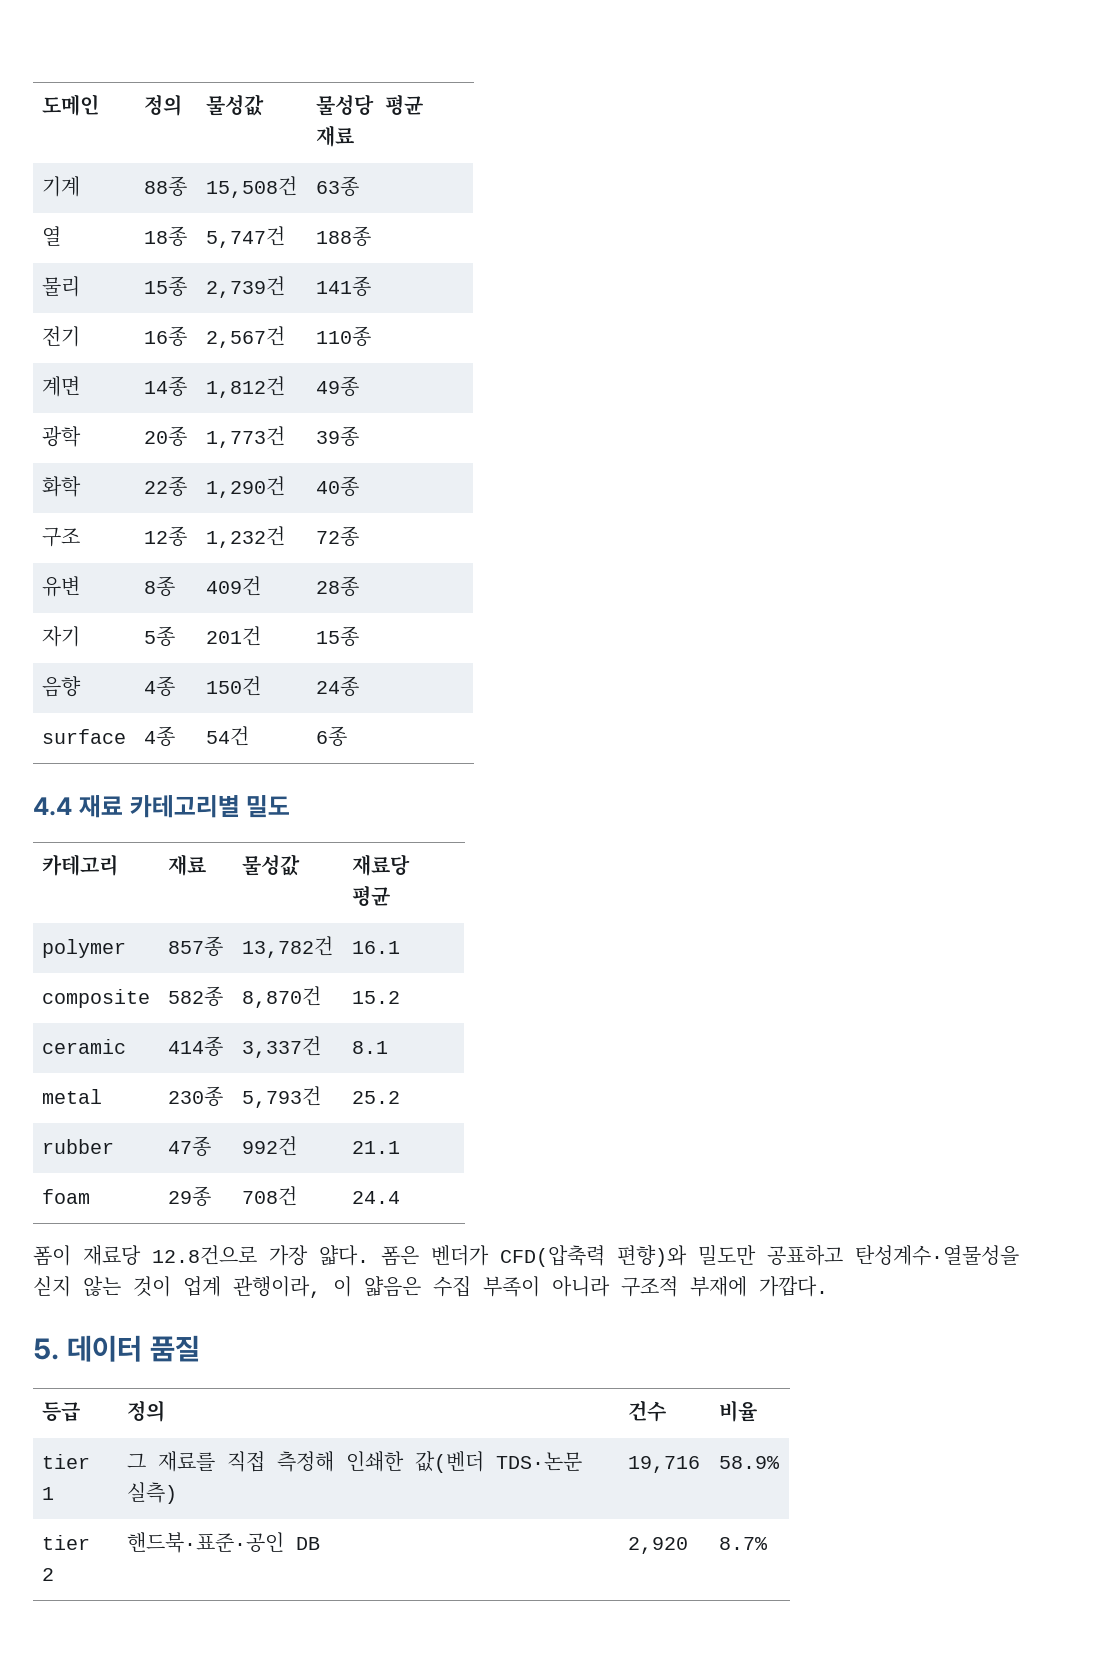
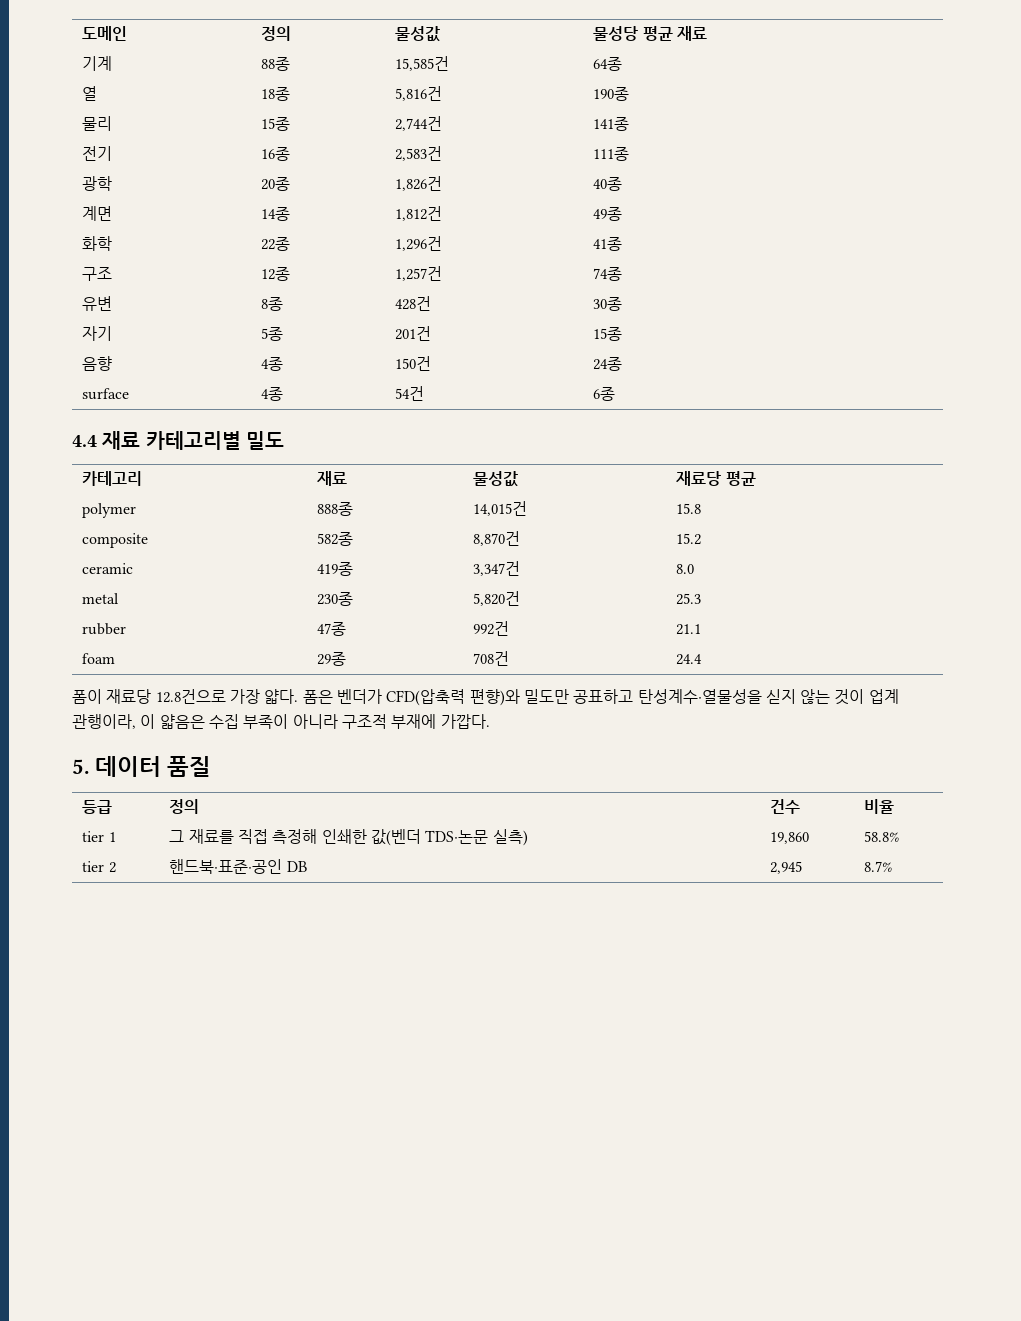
[205,176,297,198] [315,176,359,197] 15,508건 | 63종 -> [395,56,450,71] [593,57,623,71] 15,585건 | 64종
[205,226,285,248] [315,226,371,247] 5,747건 | 188종 -> [395,86,443,101] [593,87,630,101] 5,816건 | 190종
[205,276,285,298] 2,739건 -> [395,116,443,131] 2,744건
[205,326,285,348] [315,326,371,347] 2,567건 | 110종 -> [395,146,443,161] [593,147,630,161] [82,176,113,191] [261,177,291,191] [395,176,443,191] [593,177,623,191] 2,583건 | 111종 // 광학 | 20종 | 1,826건 | 40종
[41,426,81,447] [143,426,187,447] [205,426,285,448] [315,426,359,447] // 광학 | 20종 | 1,773건 | 39종 -> (623, 214) none
[205,476,285,498] [315,476,359,497] 1,290건 | 40종 -> [395,236,443,251] [593,237,623,251] 1,296건 | 41종
[205,526,285,548] [315,526,359,547] 1,232건 | 72종 -> [395,266,443,281] [593,267,623,281] 1,257건 | 74종
[205,576,261,596] [315,576,359,597] 409건 | 28종 -> [395,296,432,311] [593,297,623,311] 428건 | 30종
[167,936,223,957] [241,936,333,958] [351,941,400,954] 857종 | 13,782건 | 16.1 -> [317,502,354,516] [473,501,528,516] [676,503,702,514] 888종 | 14,015건 | 15.8
[167,1036,223,1057] [241,1036,321,1058] [351,1041,388,1054] 414종 | 3,337건 | 8.1 -> [317,562,354,576] [473,561,521,576] [676,564,695,574] 419종 | 3,347건 | 8.0
[241,1086,321,1108] [351,1091,400,1104] 5,793건 | 25.2 -> [473,591,521,606] [676,593,702,605] 5,820건 | 25.3
[627,1456,700,1473] [718,1456,780,1469] 19,716 | 58.9% -> [770,832,810,844] [864,831,900,842] 19,860 | 58.8%
[627,1537,688,1554] 2,920 -> [770,861,803,874] 2,945

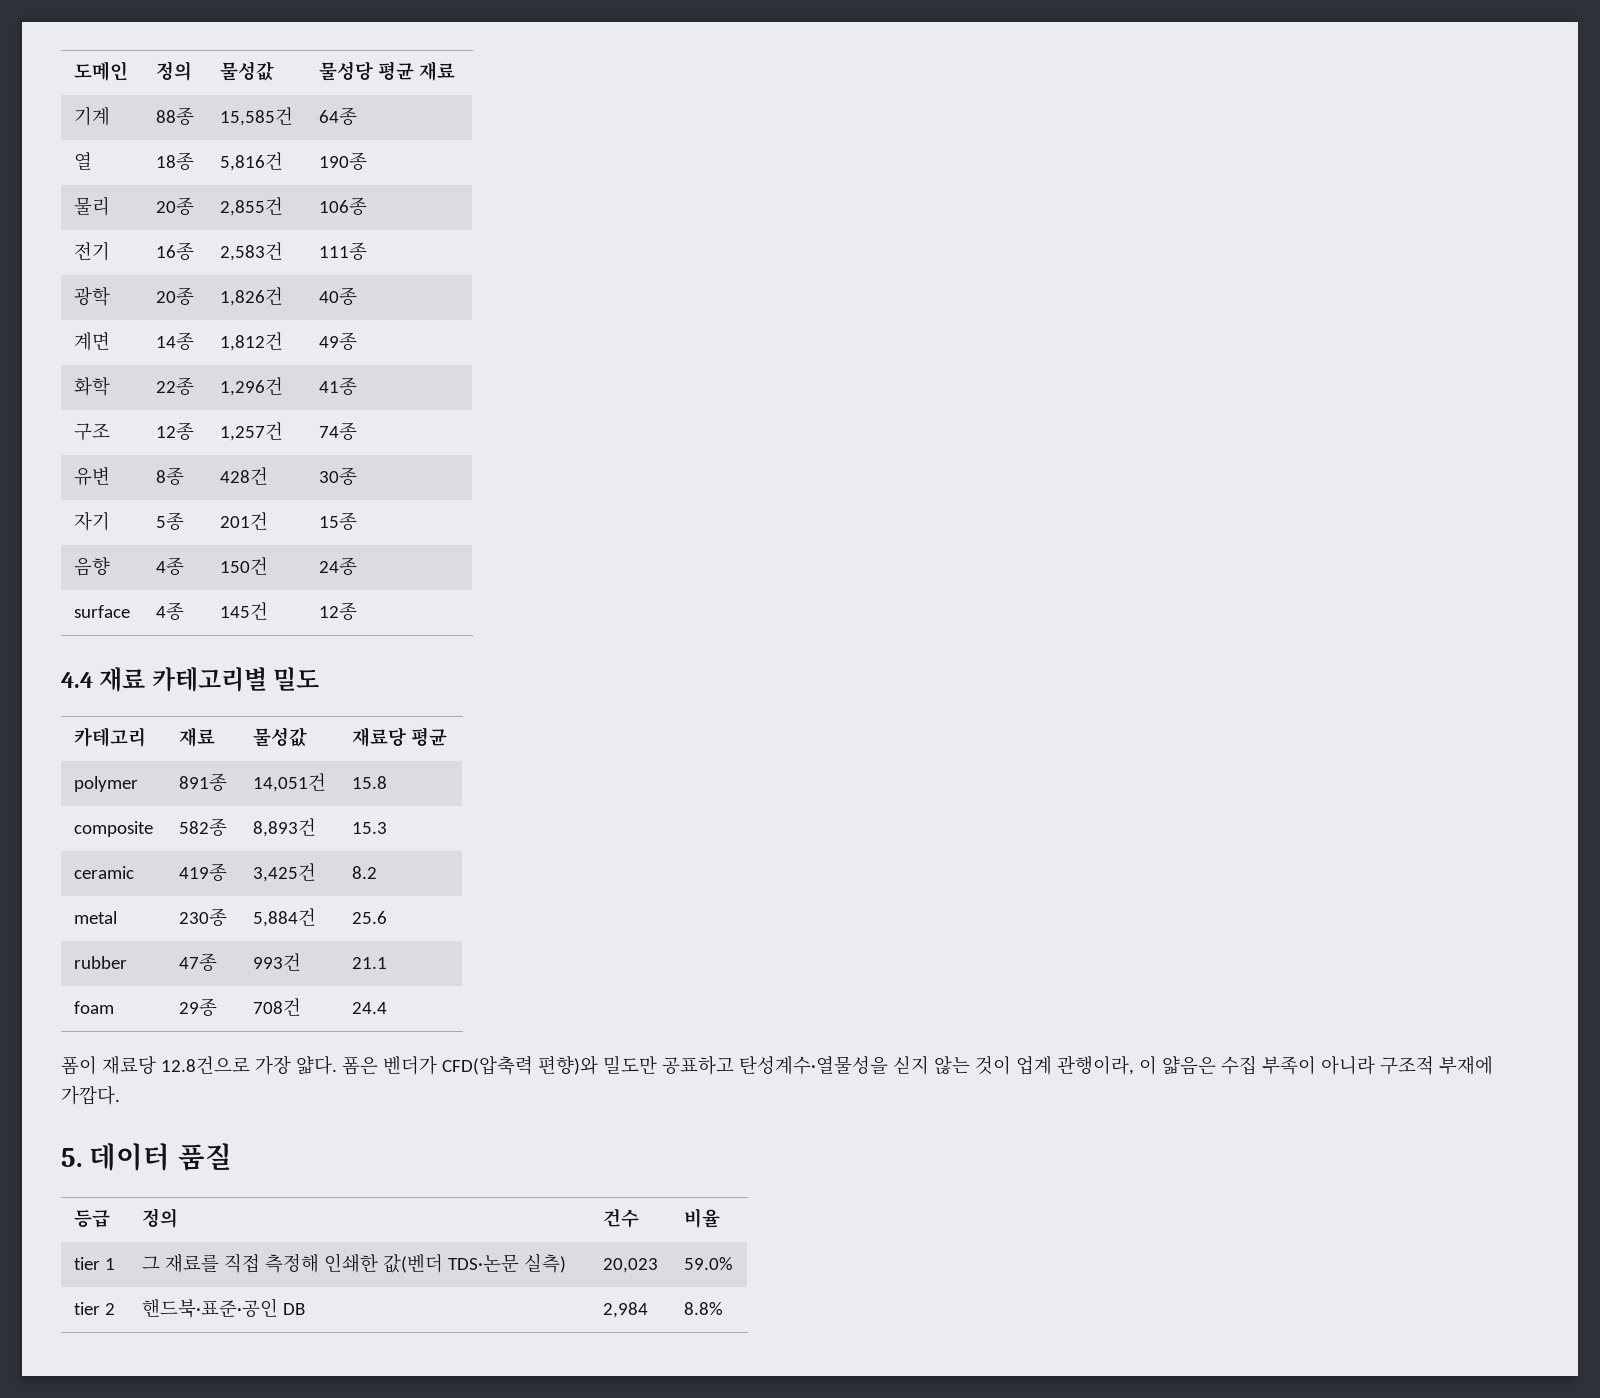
[261,117,291,131] [395,116,443,131] [593,117,630,131] 15종 | 2,744건 | 141종 -> [155,197,194,215] [219,197,283,216] [318,197,367,215] 20종 | 2,855건 | 106종
[395,386,425,401] [593,387,616,401] 54건 | 6종 -> [219,602,268,620] [318,602,357,620] 145건 | 12종
[317,502,354,516] [473,501,528,516] 888종 | 14,015건 -> [178,773,227,791] [252,773,326,792] 891종 | 14,051건
[473,531,521,546] [676,533,702,545] 8,870건 | 15.2 -> [252,818,316,837] [351,822,387,834] 8,893건 | 15.3
[473,561,521,576] [676,564,695,574] 3,347건 | 8.0 -> [252,863,316,882] [351,866,377,879] 3,425건 | 8.2
[473,591,521,606] [676,593,702,605] 5,820건 | 25.3 -> [252,908,316,927] [351,911,387,924] 5,884건 | 25.6
[473,621,510,636] 992건 -> [252,953,301,971] 993건
[770,832,810,844] [864,831,900,842] 19,860 | 58.8% -> [602,1258,658,1273] [683,1257,733,1270] 20,023 | 59.0%
[770,861,803,874] [864,861,893,872] 2,945 | 8.7% -> [602,1302,648,1318] [683,1302,723,1315] 2,984 | 8.8%

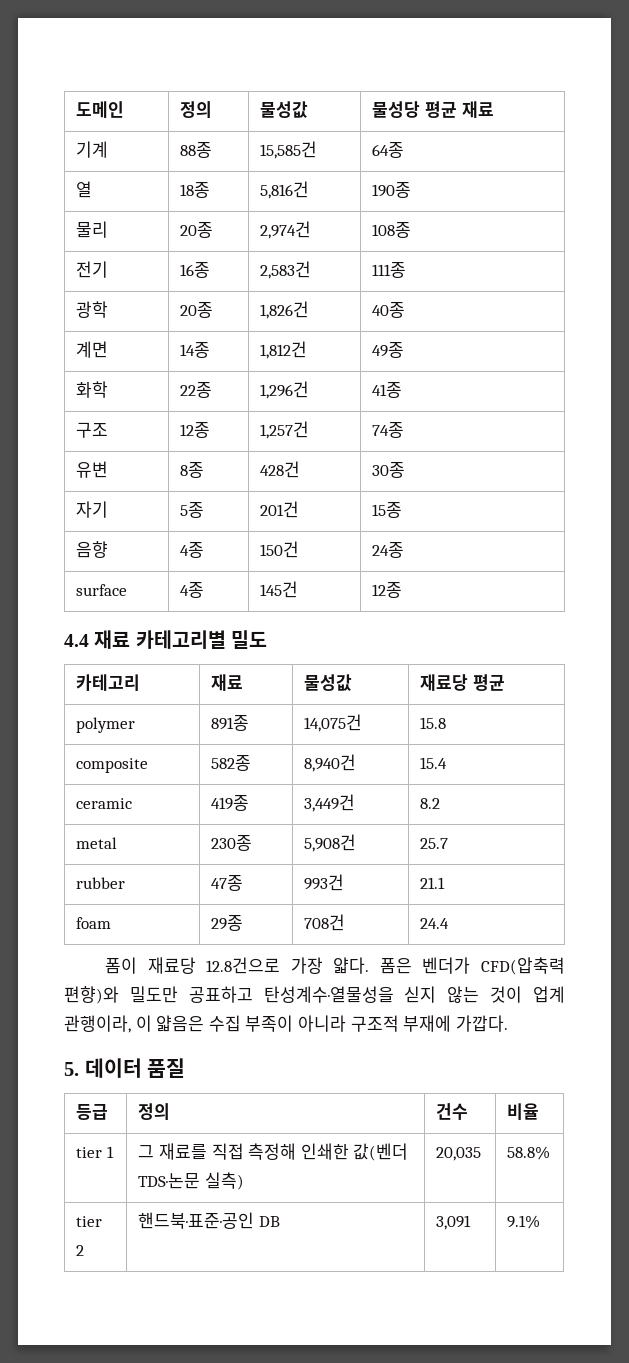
[219,197,283,216] [318,197,367,215] 2,855건 | 106종 -> [260,221,312,239] [372,222,412,238] 2,974건 | 108종
[252,773,326,792] 14,051건 -> [304,714,363,732] 14,075건
[252,818,316,837] [351,822,387,834] 8,893건 | 15.3 -> [304,754,357,772] [420,757,448,769] 8,940건 | 15.4
[252,863,316,882] 3,425건 -> [304,794,356,812] 3,449건
[252,908,316,927] [351,911,387,924] 5,884건 | 25.6 -> [304,834,357,852] [420,838,449,849] 5,908건 | 25.7
[602,1258,658,1273] [683,1257,733,1270] 20,023 | 59.0% -> [436,1147,482,1161] [507,1146,551,1160] 20,035 | 58.8%
[602,1302,648,1318] [683,1302,723,1315] 2,984 | 8.8% -> [436,1215,472,1230] [507,1215,541,1229] 3,091 | 9.1%

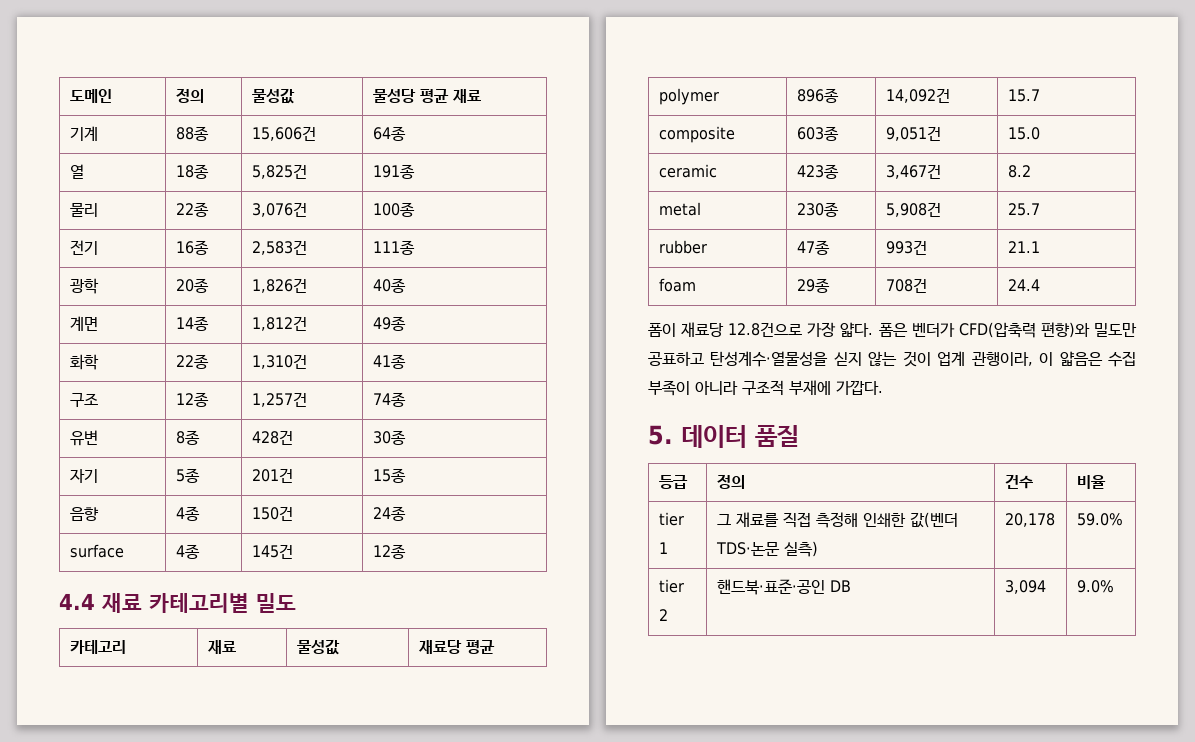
[260,141,318,159] 15,585건 -> [251,126,316,141] 15,606건
[260,181,310,199] [372,182,412,198] 5,816건 | 190종 -> [251,164,307,179] [372,164,415,179] 5,825건 | 191종
[180,222,214,238] [260,221,312,239] [372,222,412,238] 20종 | 2,974건 | 108종 -> [175,202,209,217] [251,202,307,217] [372,202,415,217] 22종 | 3,076건 | 100종
[260,381,310,399] 1,296건 -> [251,354,307,369] 1,310건
[211,715,250,731] [304,714,363,732] [420,717,447,729] [76,758,149,773] [211,755,252,771] [304,754,357,772] [420,757,448,769] 891종 | 14,075건 | 15.8 // composite | 582종 | 8,940건 | 15.4 -> [796,88,839,103] [885,88,950,103] [1007,89,1040,102] [658,126,735,143] [796,126,839,141] [885,126,941,141] [1007,127,1040,140] 896종 | 14,092건 | 15.7 // composite | 603종 | 9,051건 | 15.0
[211,795,250,811] [304,794,356,812] 419종 | 3,449건 -> [796,164,839,179] [885,164,941,179] 423종 | 3,467건
[436,1147,482,1161] [507,1146,551,1160] 20,035 | 58.8% -> [1004,513,1055,527] [1076,513,1123,526] 20,178 | 59.0%
[436,1215,472,1230] [507,1215,541,1229] 3,091 | 9.1% -> [1004,580,1046,594] [1076,580,1114,593] 3,094 | 9.0%

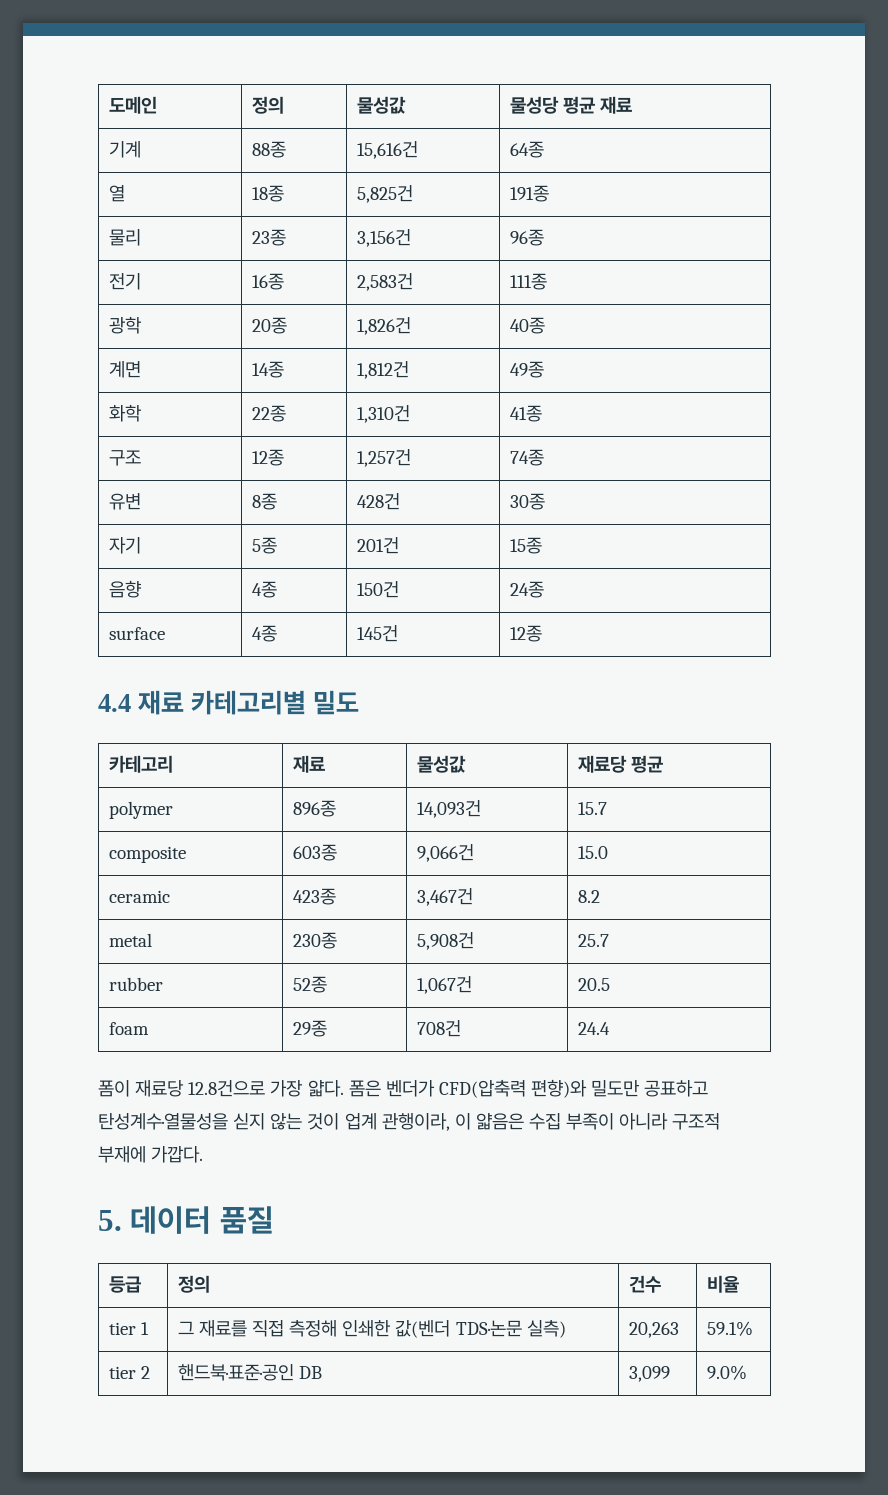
[251,126,316,141] 15,606건 -> [356,141,418,159] 15,616건
[175,202,209,217] [251,202,307,217] [372,202,415,217] 22종 | 3,076건 | 100종 -> [251,229,286,246] [356,229,411,247] [509,229,544,246] 23종 | 3,156건 | 96종
[885,88,950,103] 14,092건 -> [416,800,481,818] 14,093건
[885,126,941,141] 9,051건 -> [416,844,474,862] 9,066건
[796,240,830,255] [885,240,927,255] [1007,241,1040,253] 47종 | 993건 | 21.1 -> [292,976,327,993] [416,976,472,994] [577,978,610,991] 52종 | 1,067건 | 20.5
[1004,513,1055,527] [1076,513,1123,526] 20,178 | 59.0% -> [628,1322,679,1338] [706,1321,753,1336] 20,263 | 59.1%
[1004,580,1046,594] 3,094 -> [628,1366,670,1382] 3,099

